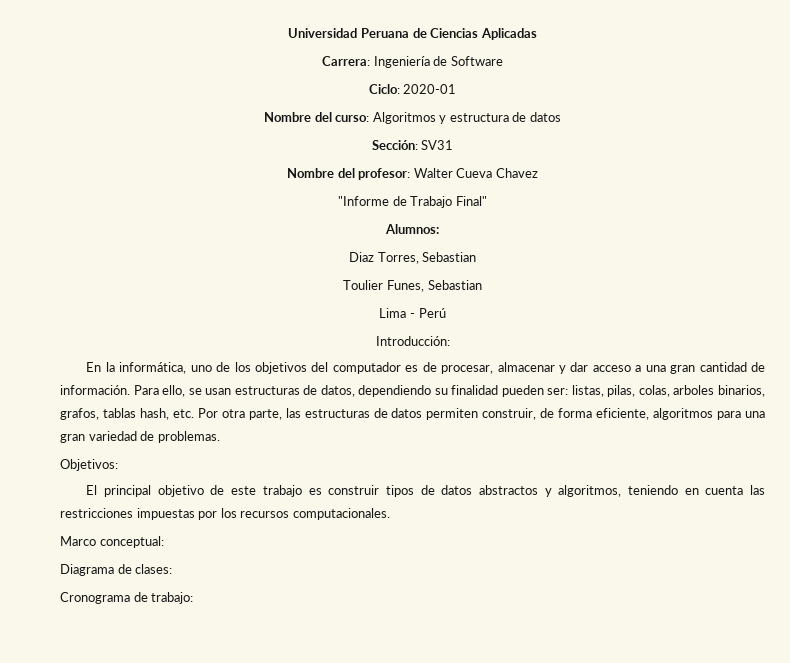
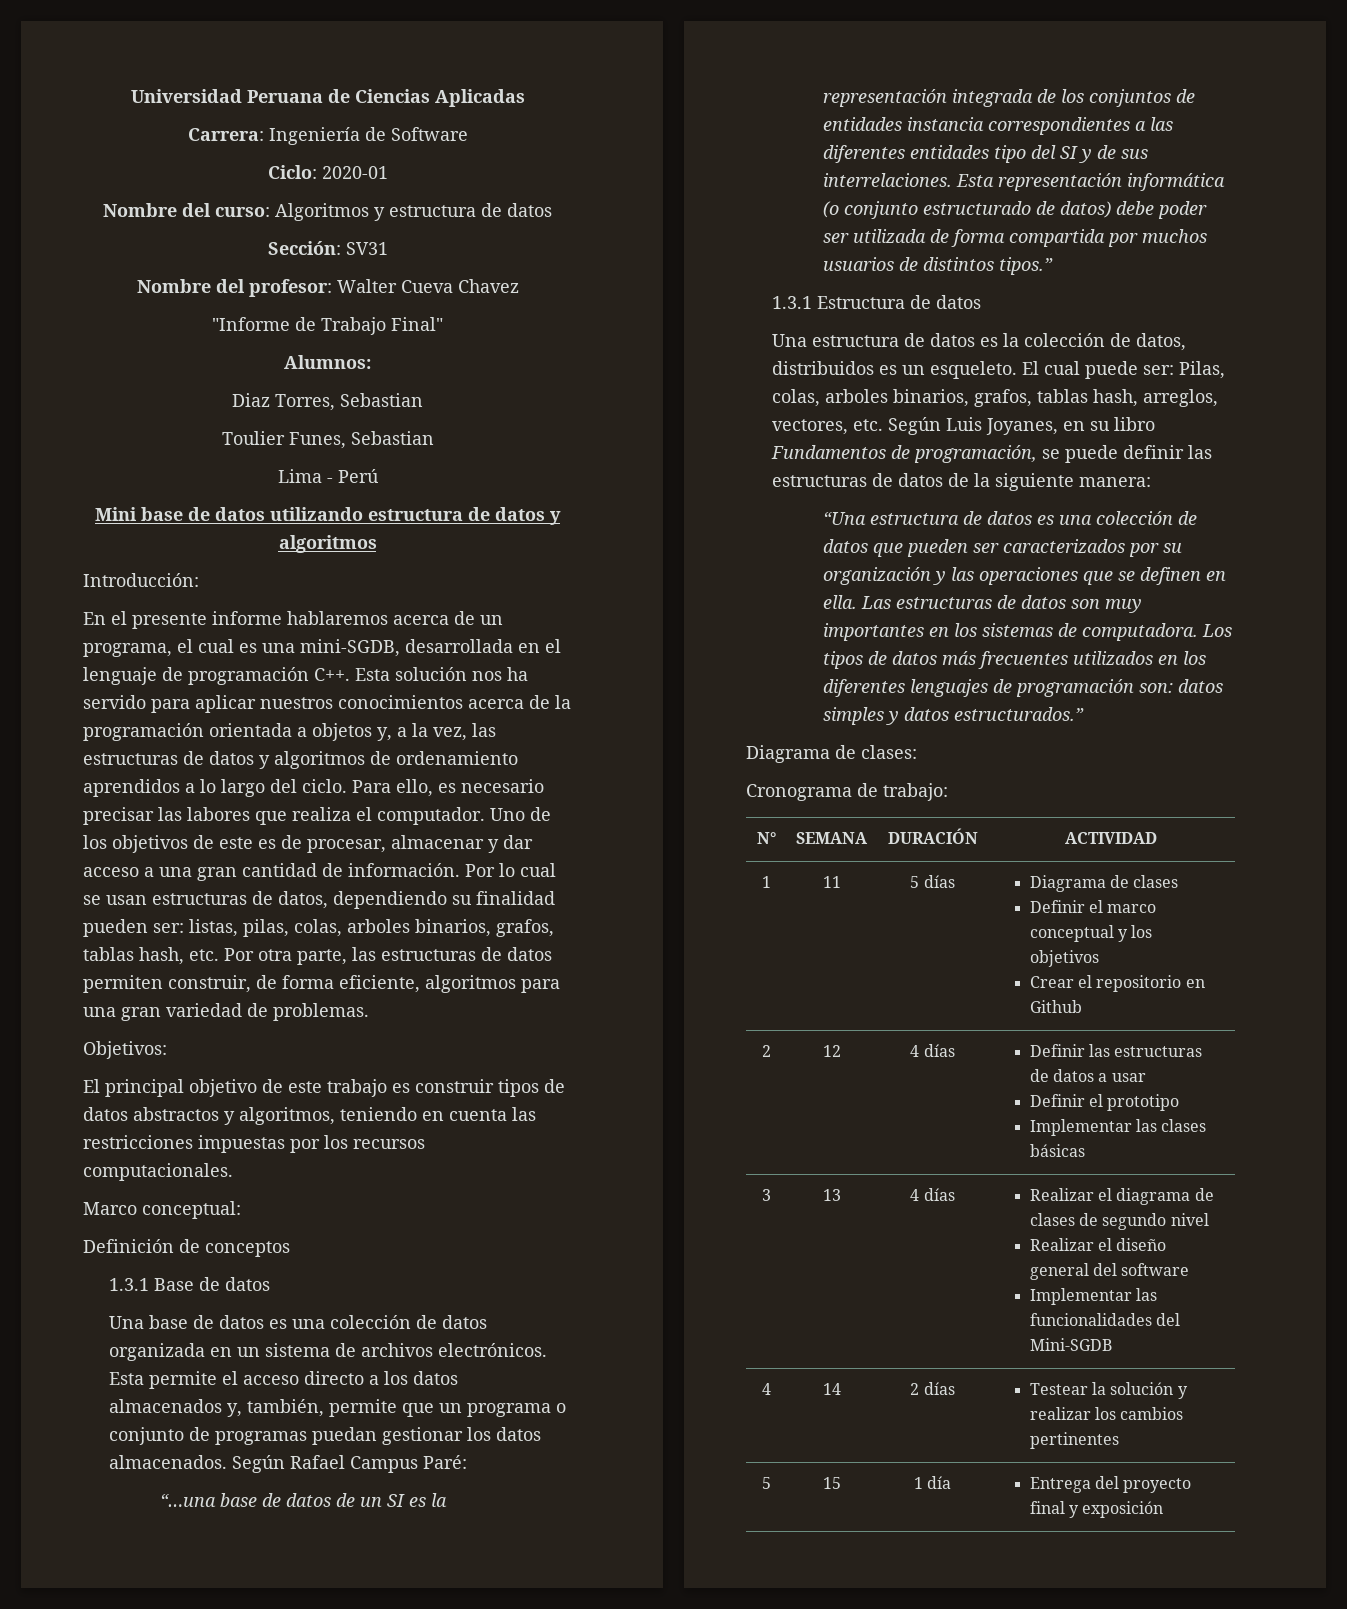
[375,336,450,346] [86,362,212,374] Introducción: // En la informática, uno -> [95,507,561,525] [278,535,377,553] [83,573,199,587] [83,611,503,629] [83,639,561,657] [83,667,528,685] [83,695,571,713] [83,723,496,741] [83,751,518,769] [83,779,544,797] [83,807,525,825] Mini base de datos utilizando estructura de datos y algoritmos // Introducción: // En el presente informe hablaremos acerca de un programa, el cual es una mini-SGDB, desarrollada en el lenguaje de programación C++. Esta solución nos ha servido para aplicar nuestros conocimientos acerca de la programación orientada a objetos y, a la vez, las estructuras de datos y algoritmos de ordenamiento aprendidos a lo largo del ciclo. Para ello, es necesario precisar las labores que realiza el computador. Uno
[311,362,401,374] del computador -> [193,835,253,849] de este
[133,385,186,397] Para ello, -> [465,863,556,877] Por lo cual
(164, 542) none -> [83,1239,290,1257] [108,1277,270,1291] [108,1315,487,1329] [108,1343,547,1361] [108,1371,458,1389] [108,1399,566,1417] [108,1427,541,1445] [108,1455,467,1473] [160,1493,448,1507] [823,89,1196,107] [823,117,1174,135] [823,145,1149,163] [823,173,1226,191] [823,201,1208,219] [823,229,1208,247] [823,257,1054,275] [771,295,981,309] [771,333,1186,351] [771,361,1225,379] [771,389,1218,407] [771,417,1155,435] [770,445,1212,463] [771,473,1151,491] [823,511,1198,525] [823,539,1183,557] [823,567,1227,585] [823,595,1143,613] [823,623,1233,641] [823,651,1207,669] [823,679,1224,697] [823,707,1085,725] // Definición de conceptos // 1.3.1 Base de datos // Una base de datos es una colección de datos organizada en un sistema de archivos electrónicos. Esta permite el acceso directo a los datos almacenados y, también, permite que un programa o conjunto de programas puedan gestionar los datos almacenados. Según Rafael Campus Paré: // “…una base de datos de un SI es la representación integrada de los conjuntos de entidades instancia correspondientes a las diferentes entidades tipo del SI y de sus interrelaciones. Esta representación informática (o conjunto estructurado de datos) debe poder ser utilizada de forma compartida por muchos usuarios de distintos tipos.” // 1.3.1 Estructura de datos // Una estructura de datos es la colección de datos, distribuidos es un esqueleto. El cual puede ser: Pilas, colas, arboles binarios, grafos, tablas hash, arreglos, vectores, etc. Según Luis Joyanes, en su libro Fundamentos de programación, se puede definir las estructuras de datos de la siguiente manera: // “Una estructura de datos es una colección de datos que pueden ser caracterizados por su organización y las operaciones que se definen en ella. Las estructuras de datos son muy importantes en los sistemas de computadora. Los tipos de datos más frecuentes utilizados en los diferentes lenguajes de programación son: datos simples y datos estructurados.”
(194, 598) none -> [756,832,776,844] [796,832,868,844] [887,828,978,844] [1065,832,1157,844] [761,876,771,888] [822,876,841,888] [910,875,955,888] [1029,875,1179,892] [1029,900,1157,913] [1029,925,1153,942] [1029,950,1099,967] [1029,975,1205,992] [1029,1000,1082,1013] [761,1045,771,1057] [822,1045,841,1057] [910,1044,955,1057] [1029,1044,1203,1057] [1029,1069,1146,1082] [1029,1094,1180,1111] [1029,1119,1207,1136] [1029,1144,1085,1157] [761,1189,771,1201] [822,1189,841,1201] [910,1188,955,1201] [1029,1188,1214,1205] [1029,1213,1209,1230] [1029,1238,1167,1251] [1029,1263,1190,1280] [1029,1288,1158,1305] [1029,1313,1181,1326] [1029,1338,1112,1351] [761,1383,771,1395] [822,1383,841,1395] [910,1382,955,1395] [1029,1382,1188,1399] [1029,1407,1184,1420] [1029,1432,1119,1449] [761,1477,771,1489] [822,1477,841,1489] [913,1476,952,1489] [1029,1476,1192,1493] [1029,1501,1164,1518] // N° | SEMANA | DURACIÓN | ACTIVIDAD // 1 | 11 | 5 días | Diagrama de clases // Definir el marco conceptual y los objetivos // Crear el repositorio en Github // 2 | 12 | 4 días | Definir las estructuras de datos a usar // Definir el prototipo // Implementar las clases básicas // 3 | 13 | 4 días | Realizar el diagrama de clases de segundo nivel // Realizar el diseño general del software // Implementar las funcionalidades del Mini-SGDB // 4 | 14 | 2 días | Testear la solución y realizar los cambios pertinentes // 5 | 15 | 1 día | Entrega del proyecto final y exposición

